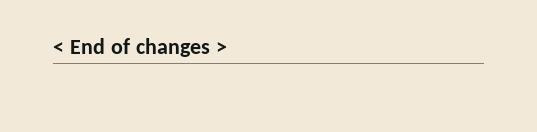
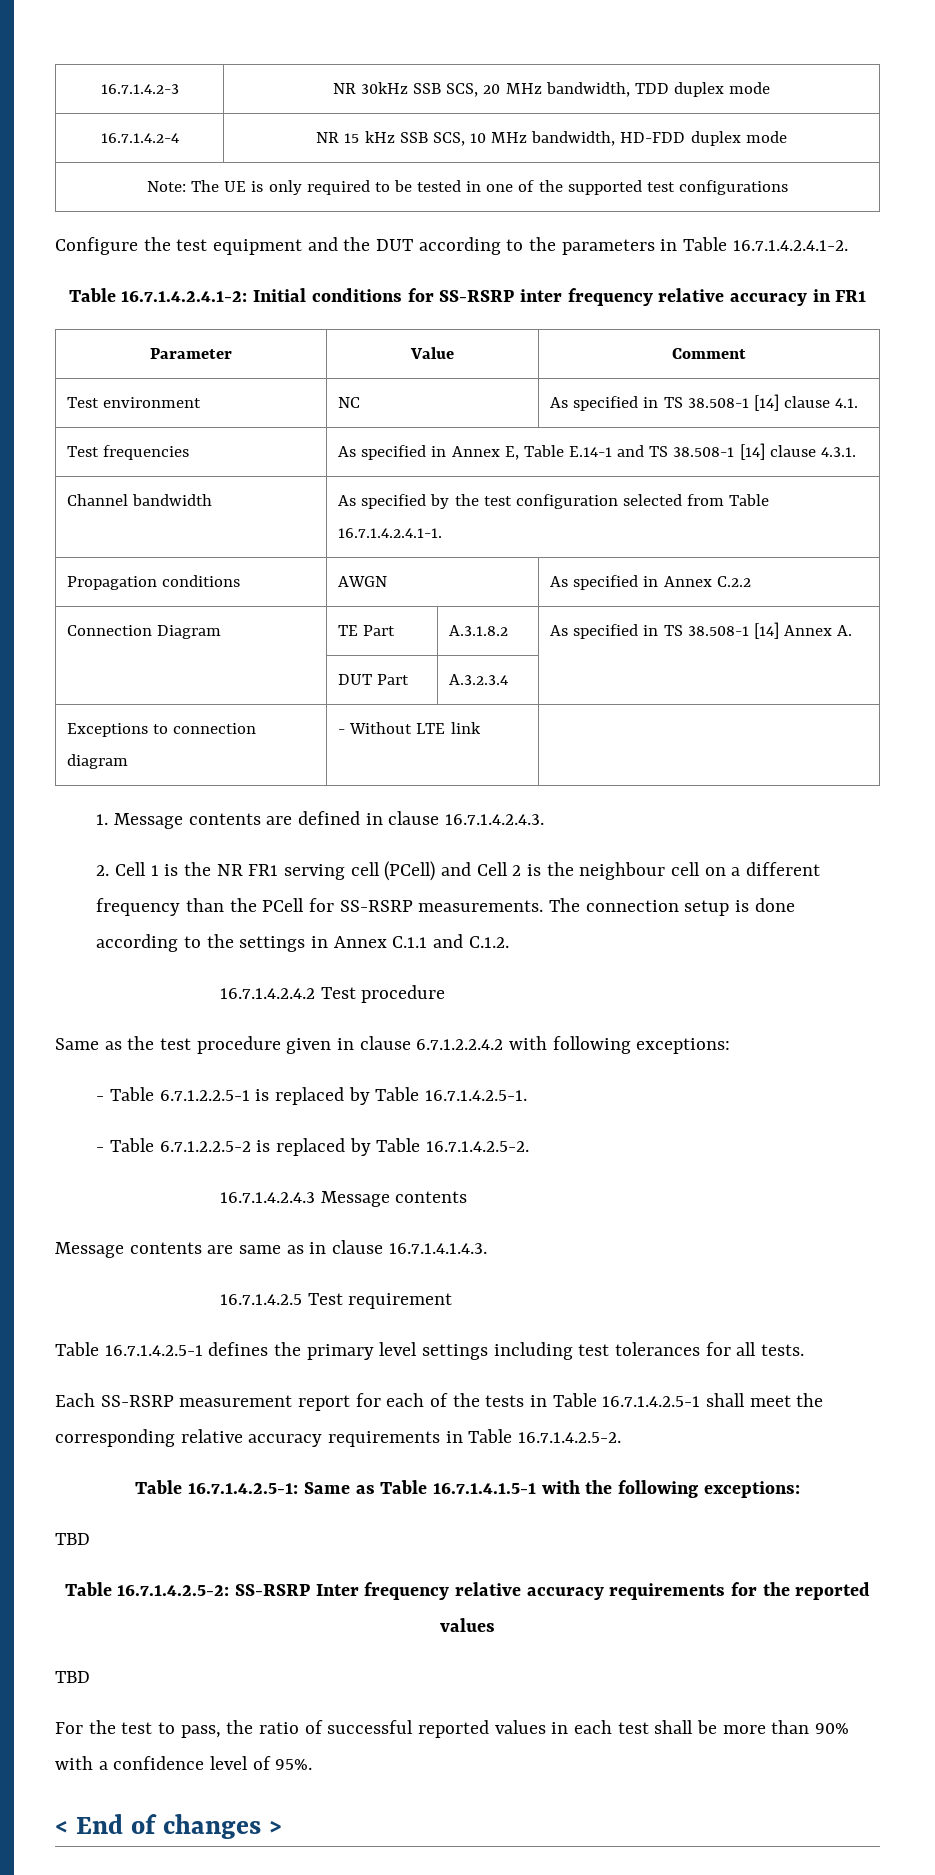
(53, 48) none -> [100,84,179,94] [332,82,771,97] [100,133,179,143] [316,131,787,146] [147,180,788,195] [55,237,848,255] [68,288,867,306] [150,348,232,359] [409,347,454,359] [672,348,746,359] [67,397,202,408] [338,397,361,408] [550,394,859,411] [67,445,190,460] [338,443,856,460] [67,494,213,506] [338,494,770,509] [338,528,443,538] [67,575,241,590] [338,576,388,587] [550,575,751,590] [67,625,222,639] [338,625,396,636] [449,625,509,636] [550,622,853,639] [338,674,410,685] [449,674,509,685] [67,723,257,737] [67,754,129,769] [338,722,481,734] [96,811,544,829] [96,861,820,881] [96,898,795,916] [96,934,509,952] [219,985,446,1003] [55,1036,731,1054] [96,1087,527,1105] [96,1138,529,1156] [219,1191,468,1207] [55,1240,487,1258] [219,1293,453,1309] [55,1342,805,1360] [55,1393,824,1411] [55,1429,622,1447] [135,1480,800,1498] [55,1533,90,1545] [64,1582,871,1600] [440,1618,495,1632] [55,1671,90,1683] [55,1720,850,1738] [55,1756,313,1770] 16.7.1.4.2-3 | NR 30kHz SSB SCS, 20 MHz bandwidth, TDD duplex mode // 16.7.1.4.2-4 | NR 15 kHz SSB SCS, 10 MHz bandwidth, HD-FDD duplex mode // Note: The UE is only required to be tested in one of the supported test configurations // Configure the test equipment and the DUT according to the parameters in Table 16.7.1.4.2.4.1-2. // Table 16.7.1.4.2.4.1-2: Initial conditions for SS-RSRP inter frequency relative accuracy in FR1 // Parameter | Value | Comment // Test environment | NC | As specified in TS 38.508-1 [14] clause 4.1. // Test frequencies | As specified in Annex E, Table E.14-1 and TS 38.508-1 [14] clause 4.3.1. // Channel bandwidth | As specified by the test configuration selected from Table 16.7.1.4.2.4.1-1. // Propagation conditions | AWGN | As specified in Annex C.2.2 // Connection Diagram | TE Part | A.3.1.8.2 | As specified in TS 38.508-1 [14] Annex A. // | DUT Part | A.3.2.3.4 | // Exceptions to connection diagram | - Without LTE link | // 1. Message contents are defined in clause 16.7.1.4.2.4.3. // 2. Cell 1 is the NR FR1 serving cell (PCell) and Cell 2 is the neighbour cell on a different frequency than the PCell for SS-RSRP measurements. The connection setup is done according to the settings in Annex C.1.1 and C.1.2. // 16.7.1.4.2.4.2 Test procedure // Same as the test procedure given in clause 6.7.1.2.2.4.2 with following exceptions: // - Table 6.7.1.2.2.5-1 is replaced by Table 16.7.1.4.2.5-1. // - Table 6.7.1.2.2.5-2 is replaced by Table 16.7.1.4.2.5-2. // 16.7.1.4.2.4.3 Message contents // Message contents are same as in clause 16.7.1.4.1.4.3. // 16.7.1.4.2.5 Test requirement // Table 16.7.1.4.2.5-1 defines the primary level settings including test tolerances for all tests. // Each SS-RSRP measurement report for each of the tests in Table 16.7.1.4.2.5-1 shall meet the corresponding relative accuracy requirements in Table 16.7.1.4.2.5-2. // Table 16.7.1.4.2.5-1: Same as Table 16.7.1.4.1.5-1 with the following exceptions: // TBD // Table 16.7.1.4.2.5-2: SS-RSRP Inter frequency relative accuracy requirements for the reported values // TBD // For the test to pass, the ratio of successful reported values in each test shall be more than 90% with a confidence level of 95%. //

